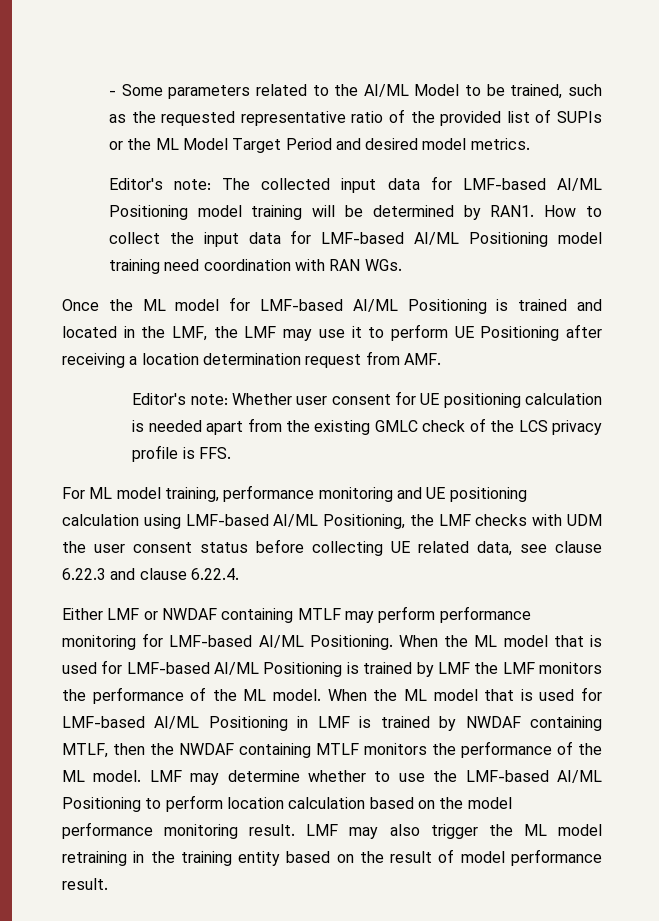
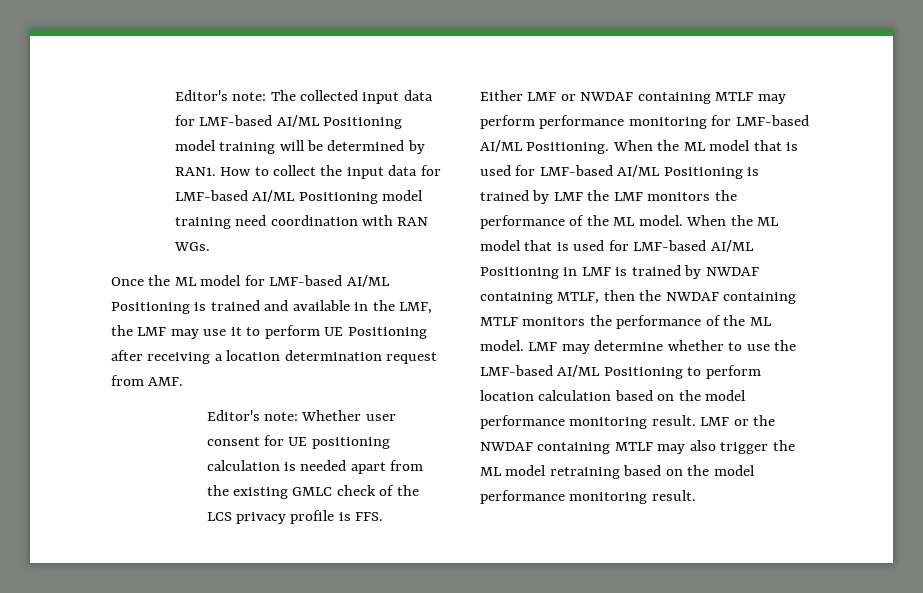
[108,84,603,99] [108,109,602,126] [108,138,530,153] - Some parameters related to the AI/ML Model to be trained, such as the requested representative ratio of the provided list of SUPIs or the ML Model Target Period and desired model metrics. // -> (174, 95) none
[62,326,117,338] located -> [292,300,350,311] available
[62,485,527,502] [62,514,602,529] [62,539,602,556] [62,568,239,580] // For ML model training, performance monitoring and UE positioning calculation using LMF-based AI/ML Positioning, the LMF checks with UDM the user consent status before collecting UE related data, see clause 6.22.3 and clause 6.22.4. -> (384, 516) none
(339, 830) none -> [733,415,776,426] [480,442,653,454] or the NWDAF containing MTLF
[133,849,602,866] in the training entity based on the result of model performance -> [623,465,755,476] [480,490,648,504] based on the model performance monitoring

